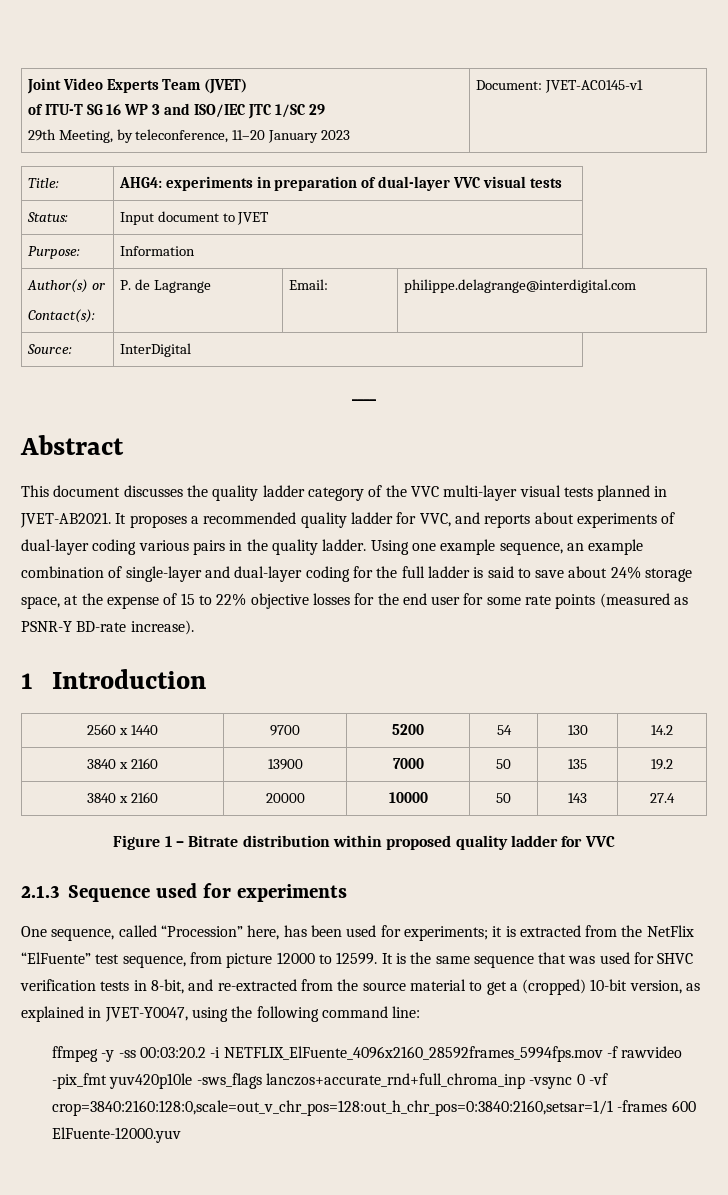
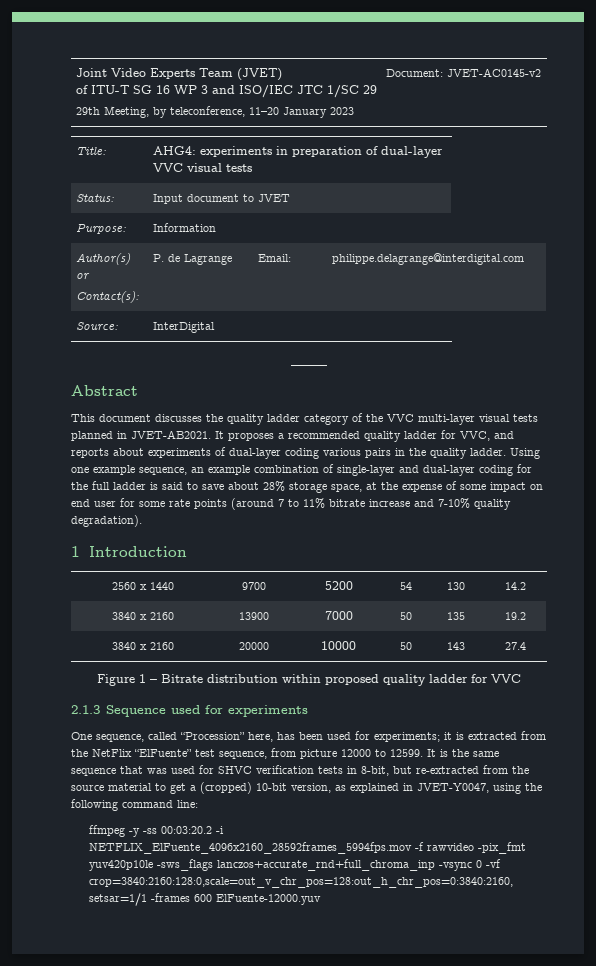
[544,80,643,93] JVET-AC0145-v1 -> [446,68,541,77] JVET-AC0145-v2
[610,566,641,579] 24% -> [263,481,285,492] 28%
[180,593,399,609] 15 to 22% objective losses for the -> [460,482,543,492] some impact on
[599,593,689,608] [21,620,194,635] (measured as PSNR-Y BD-rate increase). -> [231,498,511,510] [71,515,142,527] (around 7 to 11% bitrate increase and 7-10% quality degradation).
[188,979,214,991] and -> [393,766,412,774] but

